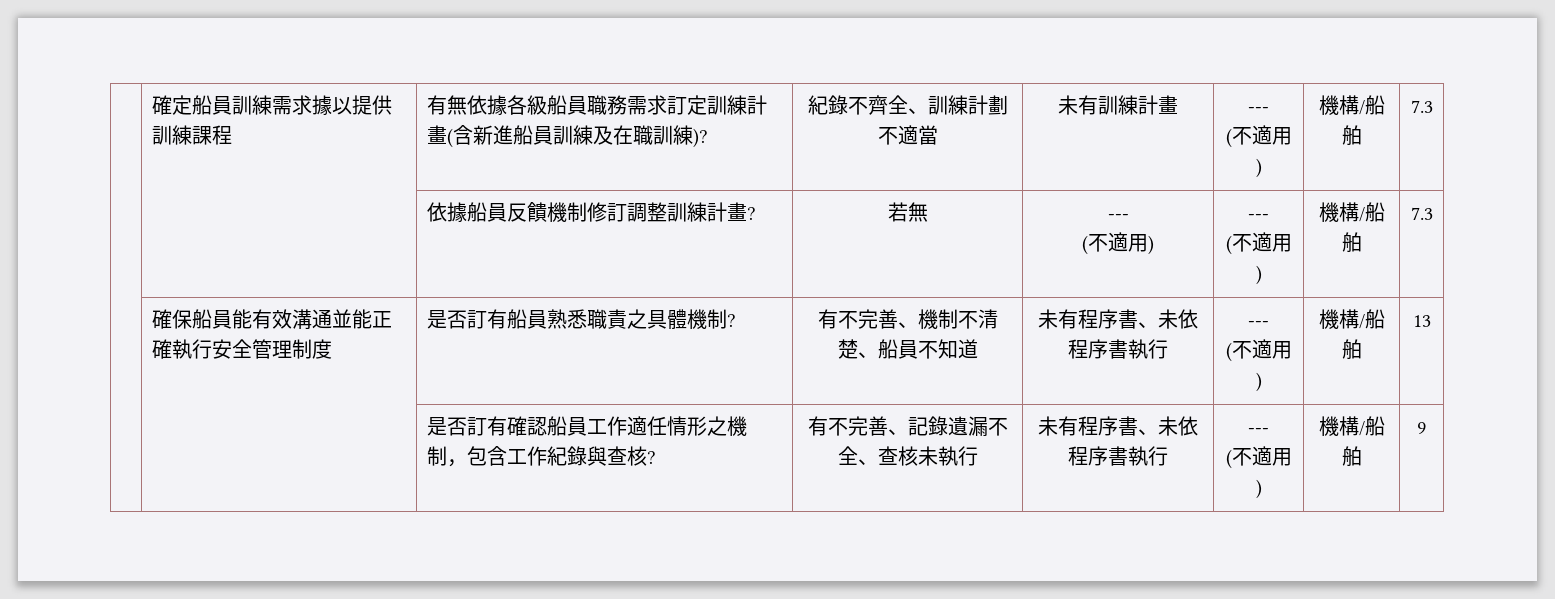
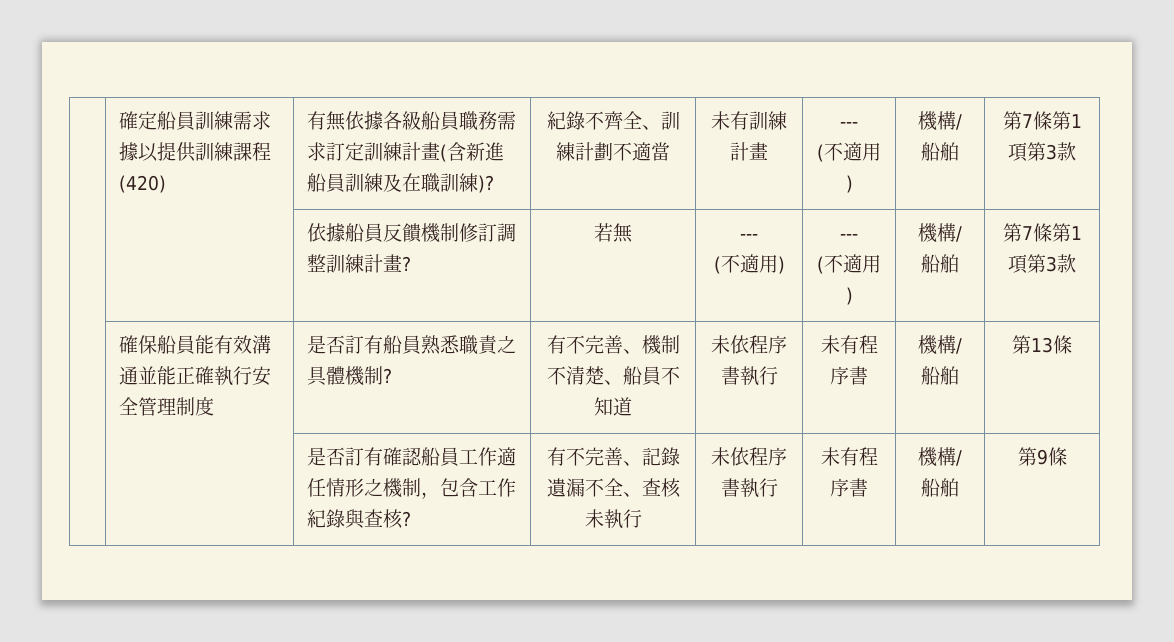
(232, 135) none -> [118,175,166,193] (420)
[1410,100,1433,113] 7.3 -> [1002,111,1082,130] [1008,142,1076,162] 第7條第1項第3款
[1410,207,1433,220] 7.3 -> [1002,223,1082,242] [1008,254,1076,274] 第7條第1項第3款
[1058,309,1198,329] [1068,339,1168,359] [1248,321,1269,327] [1225,339,1292,362] [1255,372,1262,392] [1318,309,1385,329] [1341,339,1362,359] 有程序書、未依程序書執行 | --- // (不適用) | 機構/船舶 | -> [730,335,787,354] [720,366,778,386] [820,335,878,354] [830,366,868,385] [918,335,962,355] [921,366,959,385] [1012,335,1031,354] 依程序書執行 | 未有程序書 | 機構/船舶 | 第
(1431, 321) none -> [1053,335,1072,354] 條
[1058,416,1198,436] [1068,446,1168,466] [1248,428,1269,434] [1225,446,1292,469] [1255,479,1262,499] [1318,416,1385,436] [1341,446,1362,466] [1417,422,1426,434] 有程序書、未依程序書執行 | --- // (不適用) | 機構/船舶 | 9 -> [730,447,787,466] [720,478,778,498] [820,447,878,466] [830,478,868,497] [918,447,962,467] [921,478,959,497] [1017,447,1067,466] 依程序書執行 | 未有程序書 | 機構/船舶 | 第9條

